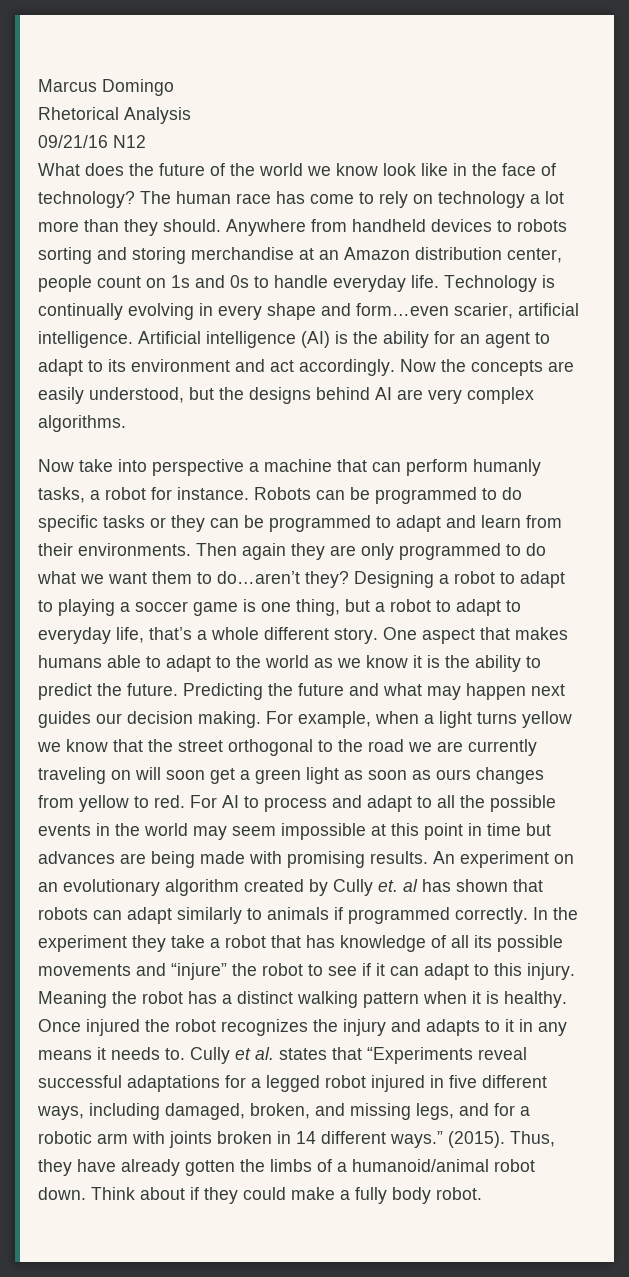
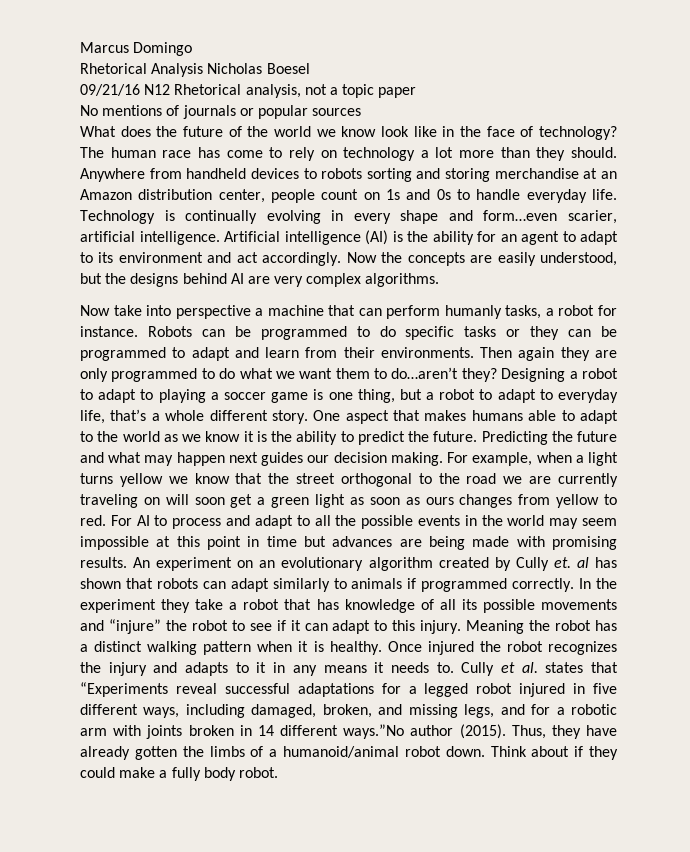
(191, 115) none -> [207,63,310,74] Nicholas Boesel
(146, 141) none -> [174,84,417,98] [80,105,362,119] Rhetorical analysis, not a topic paper // No mentions of journals or popular sources
[390,1131,443,1148] ways.” -> [343,724,454,739] ways.”No author

